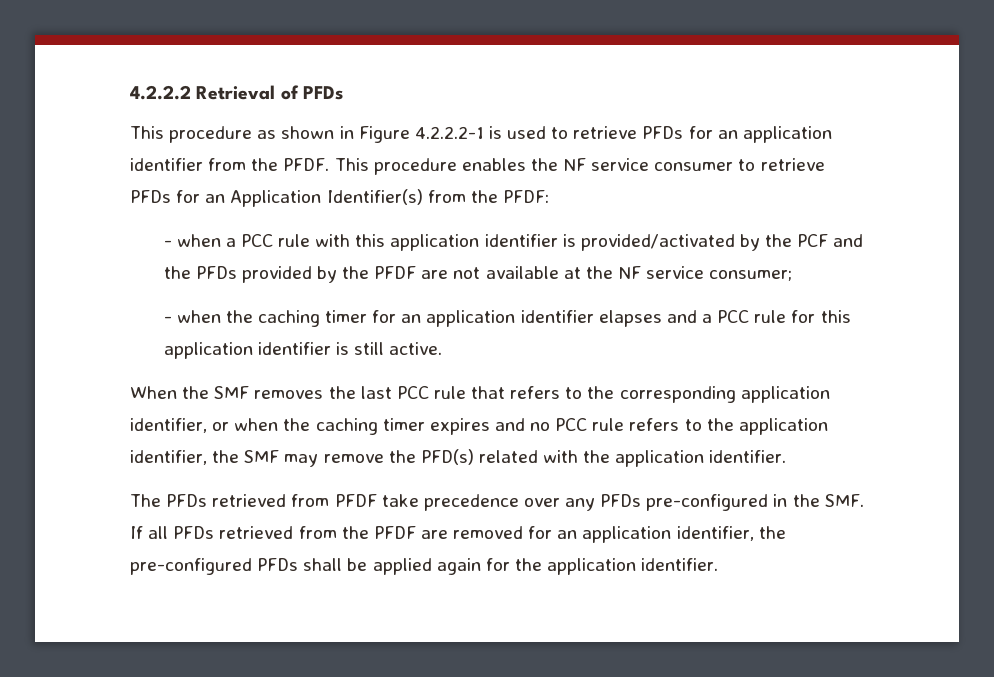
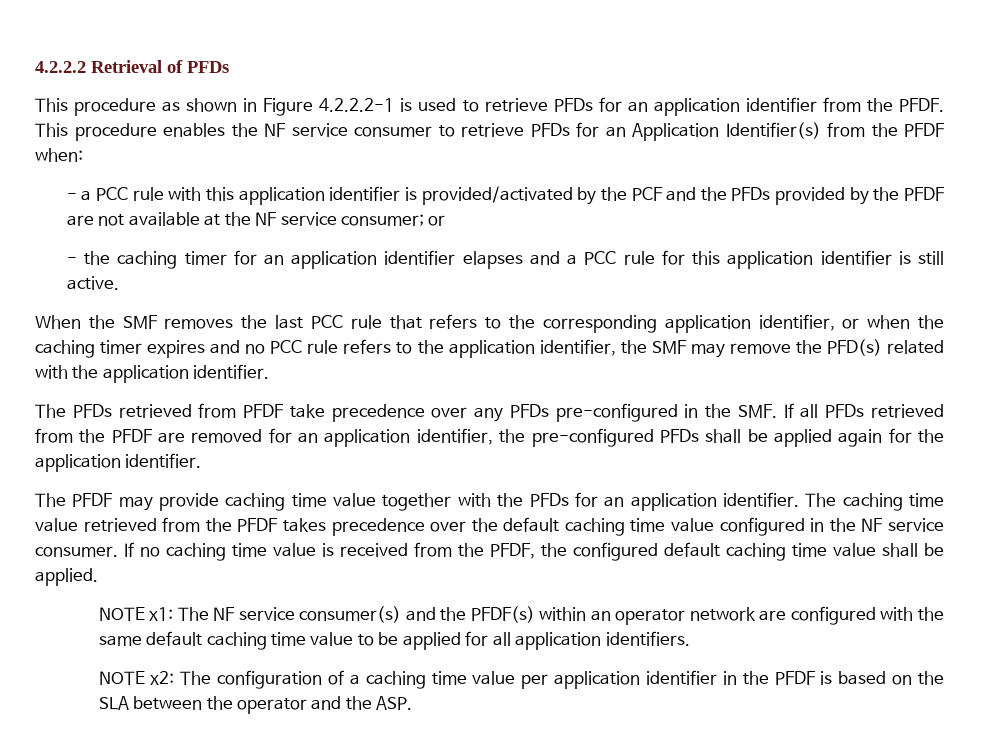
[502,190,549,203] [163,234,221,247] PFDF: // - when -> [904,123,945,137] [35,148,83,162] [66,193,77,200] PFDF when: // -
[163,310,221,323] // - when -> [428,215,446,226] [66,257,77,264] or // -
(719, 564) none -> [35,492,945,511] [35,517,945,536] [35,542,944,561] [35,568,98,586] [98,606,944,625] [98,631,690,650] [98,670,944,689] [98,696,413,714] // The PFDF may provide caching time value together with the PFDs for an application identifier. The caching time value retrieved from the PFDF takes precedence over the default caching time value configured in the NF service consumer. If no caching time value is received from the PFDF, the configured default caching time value shall be applied. // NOTE x1: The NF service consumer(s) and the PFDF(s) within an operator network are configured with the same default caching time value to be applied for all application identifiers. // NOTE x2: The configuration of a caching time value per application identifier in the PFDF is based on the SLA between the operator and the ASP.

